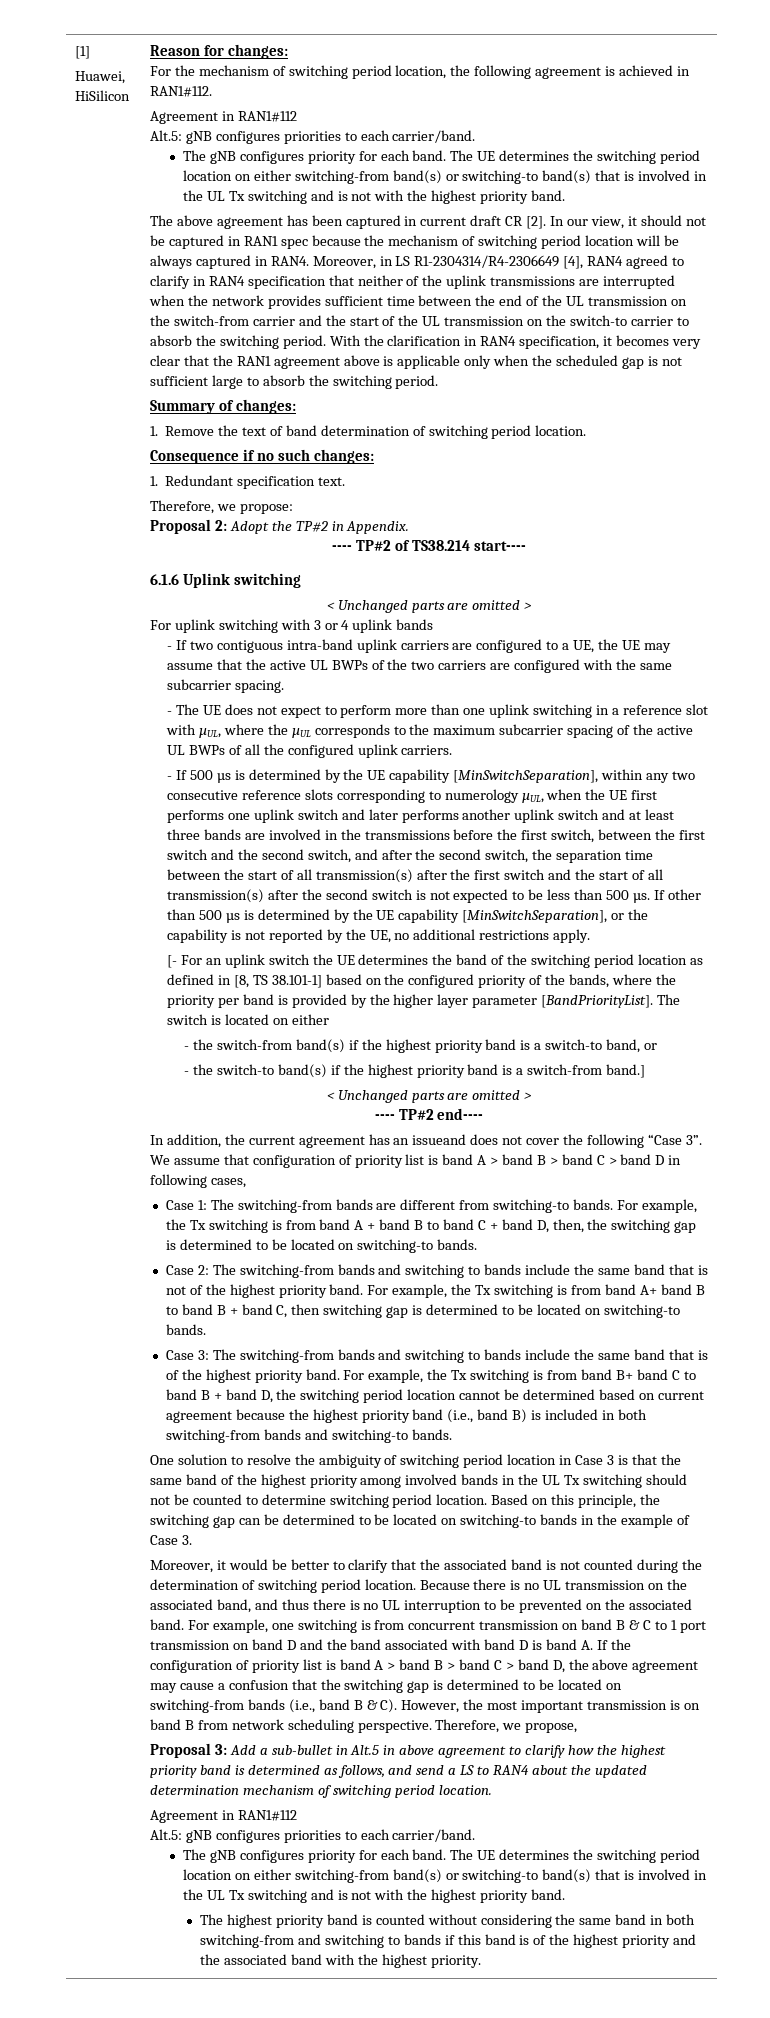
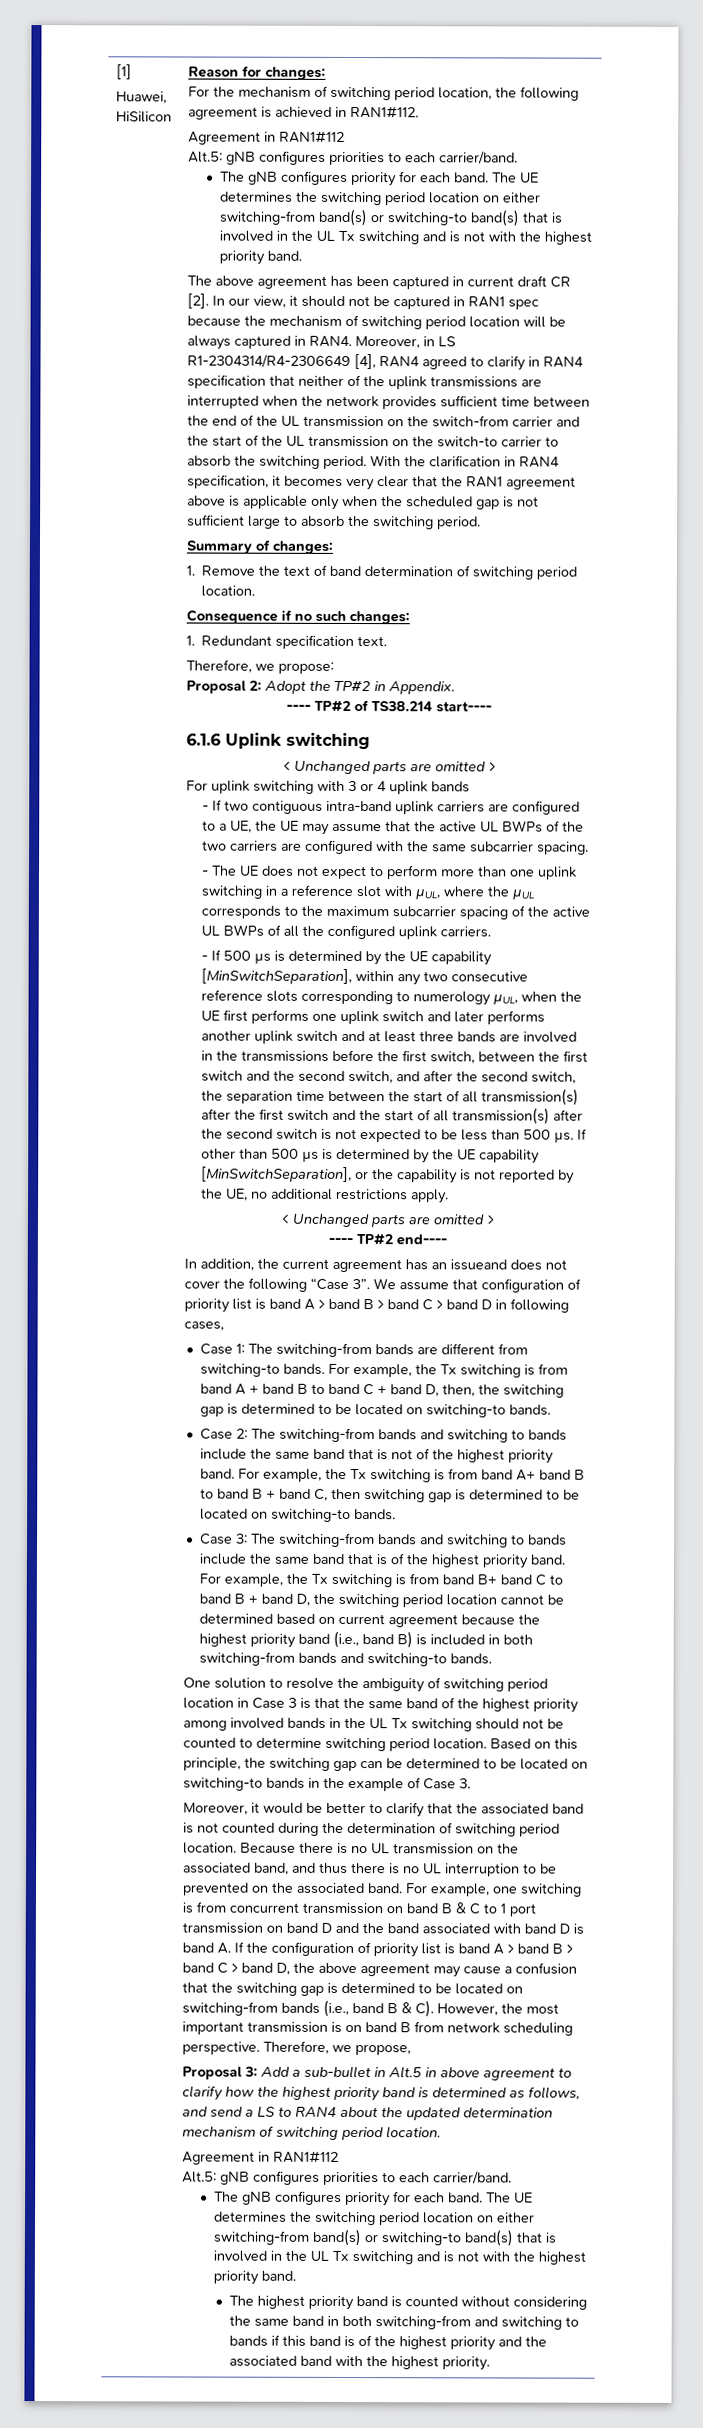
[167,954,703,968] [167,974,676,988] [167,994,681,1008] [167,1014,329,1025] [184,1039,658,1053] [184,1064,646,1078] // [- For an uplink switch the UE determines the band of the switching period location as defined in [8, TS 38.101-1] based on the configured priority of the bands, where the priority per band is provided by the higher layer parameter [BandPriorityList]. The switch is located on either // - the switch-from band(s) if the highest priority band is a switch-to band, or // - the switch-to band(s) if the highest priority band is a switch-from band.] -> (449, 1196) none

